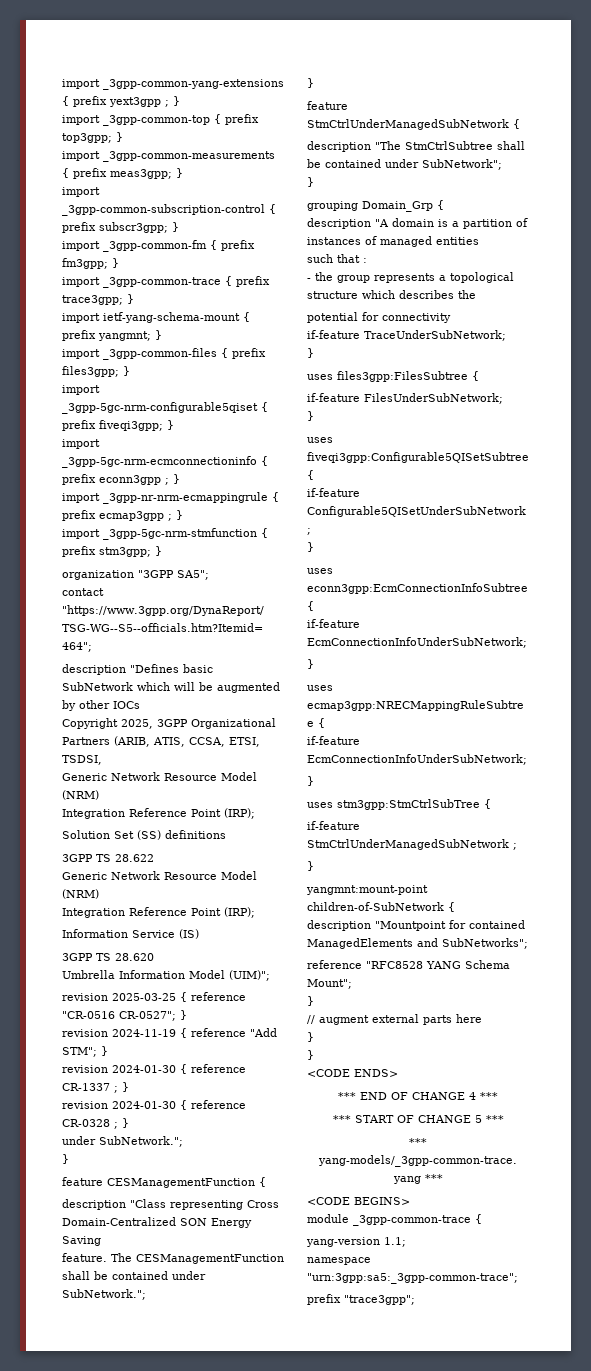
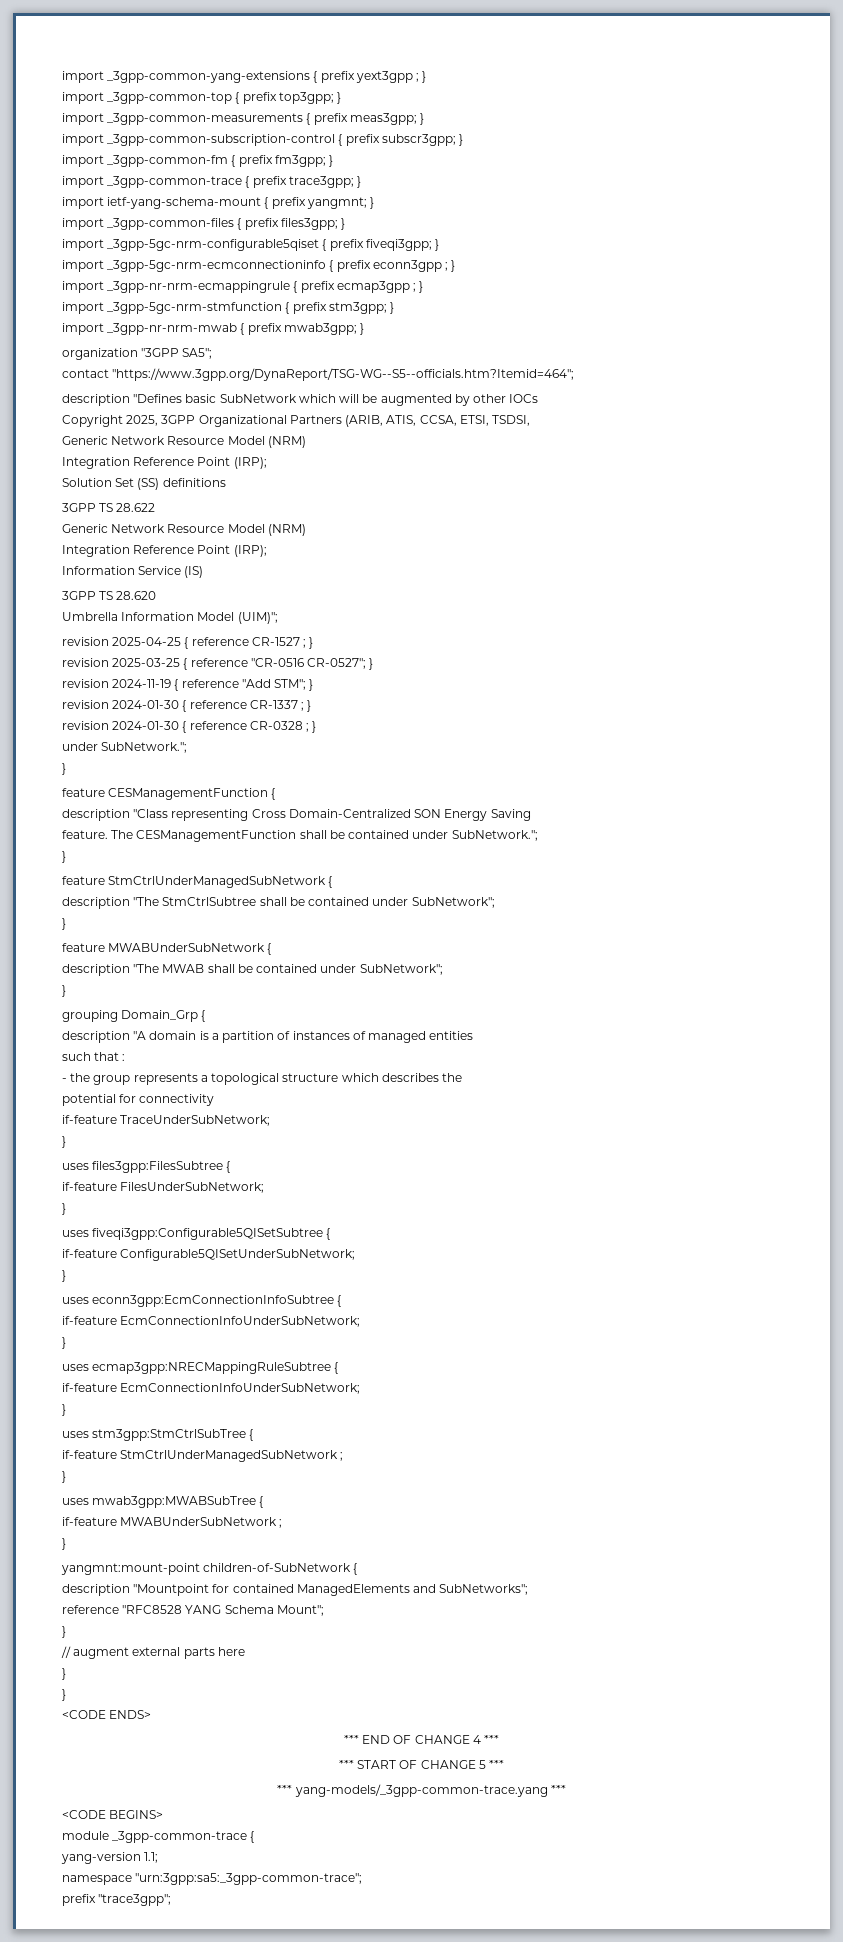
(162, 551) none -> [62,323,365,335] // import _3gpp-nr-nrm-mwab { prefix mwab3gpp; }
(270, 975) none -> [62,637,314,649] // revision 2025-04-25 { reference CR-1527 ; }
(314, 182) none -> [62,943,272,955] [62,964,443,976] [62,985,66,997] // feature MWABUnderSubNetwork { // description "The MWAB shall be contained under SubNetwork"; // }
(314, 866) none -> [62,1496,264,1508] [62,1517,283,1528] [62,1538,66,1550] // uses mwab3gpp:MWABSubTree { // if-feature MWABUnderSubNetwork ; // }

